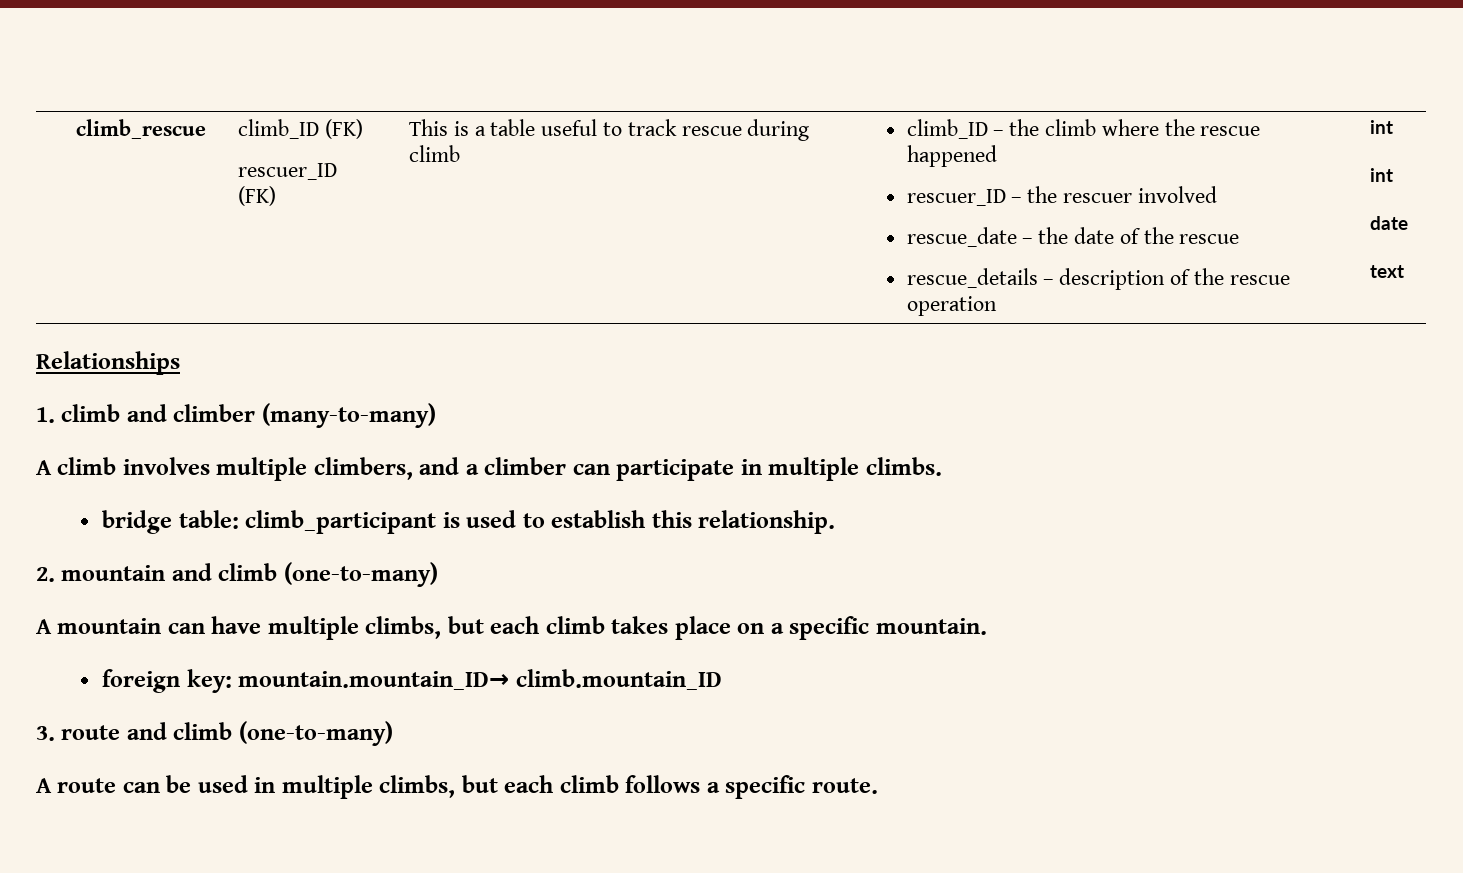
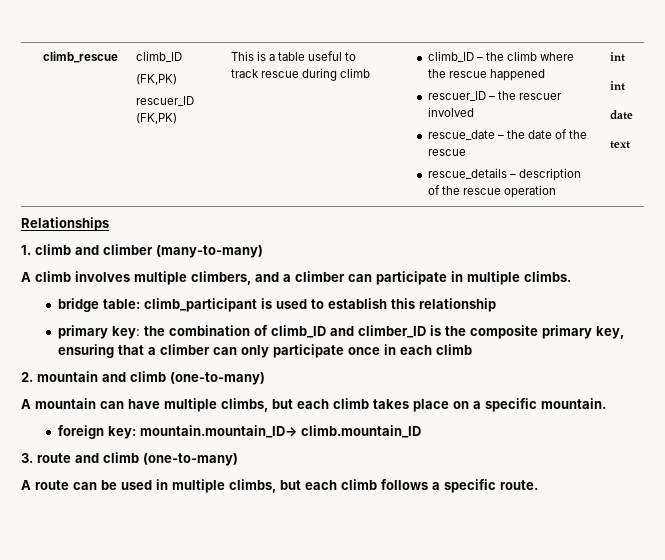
[324,119,363,139] [238,163,338,180] [238,186,277,206] (FK) // rescuer_ID (FK) -> [135,74,177,85] [135,96,194,106] [135,113,177,124] // (FK,PK) // rescuer_ID (FK,PK)
[698,510,836,534] relationship. -> [418,298,496,312] [57,325,624,339] [57,344,472,358] relationship // primary key: the combination of climb_ID and climber_ID is the composite primary key, ensuring that a climber can only participate once in each climb

